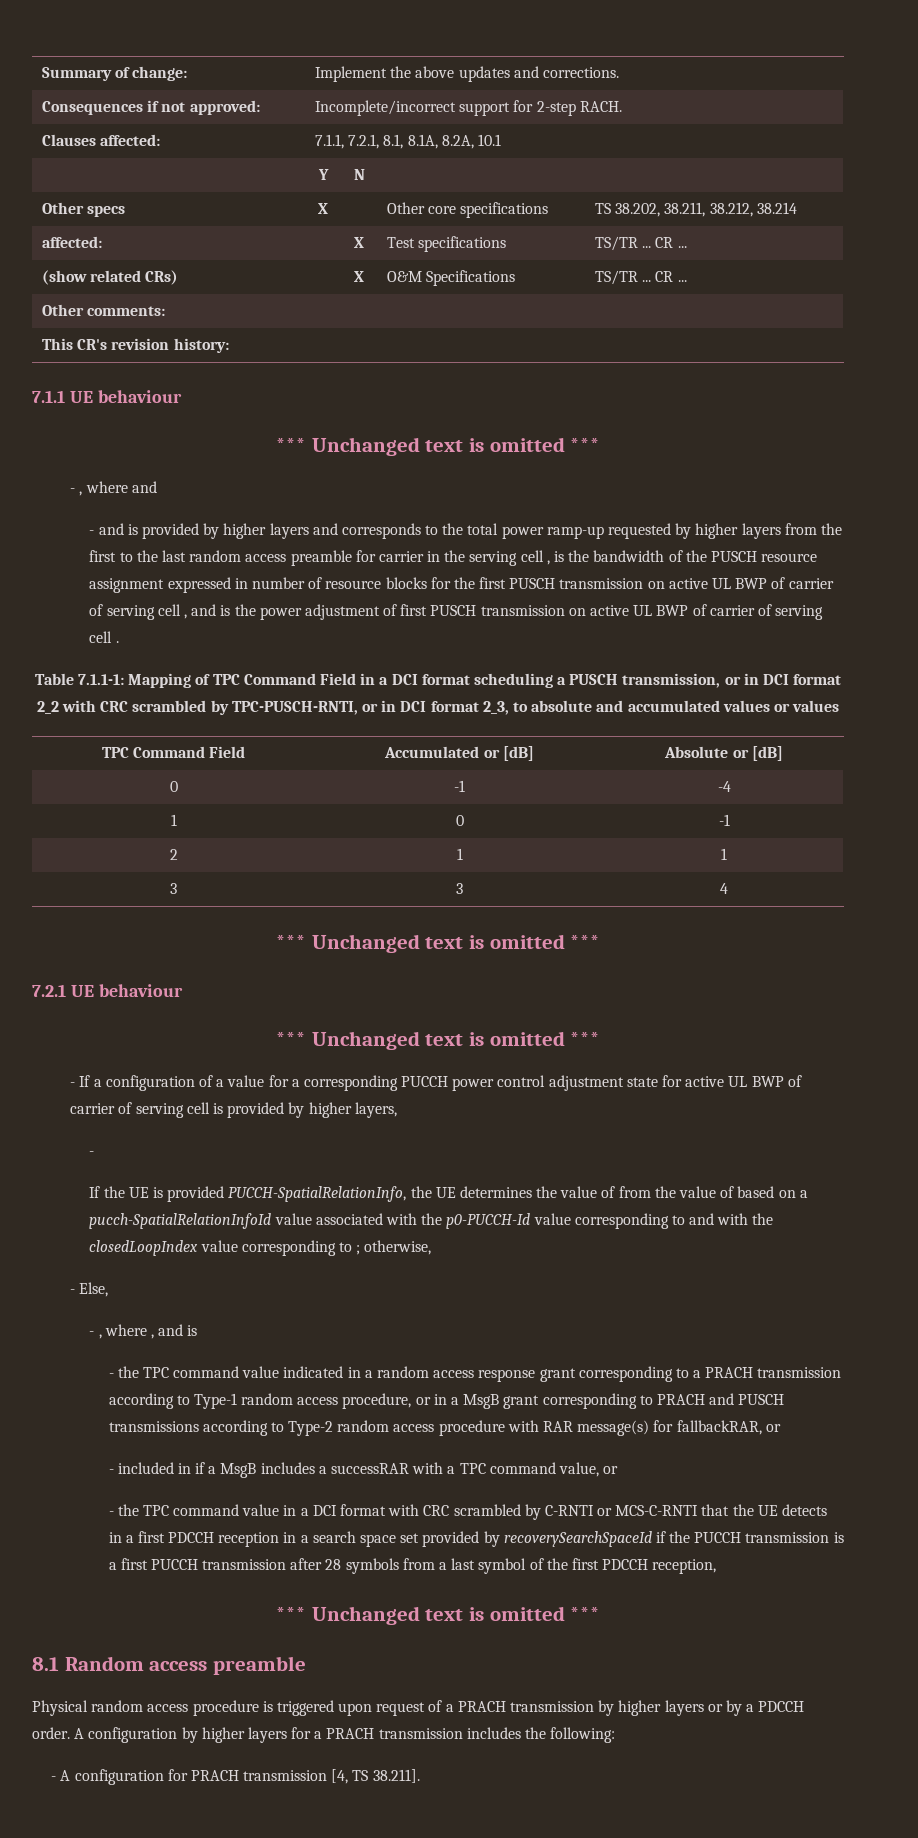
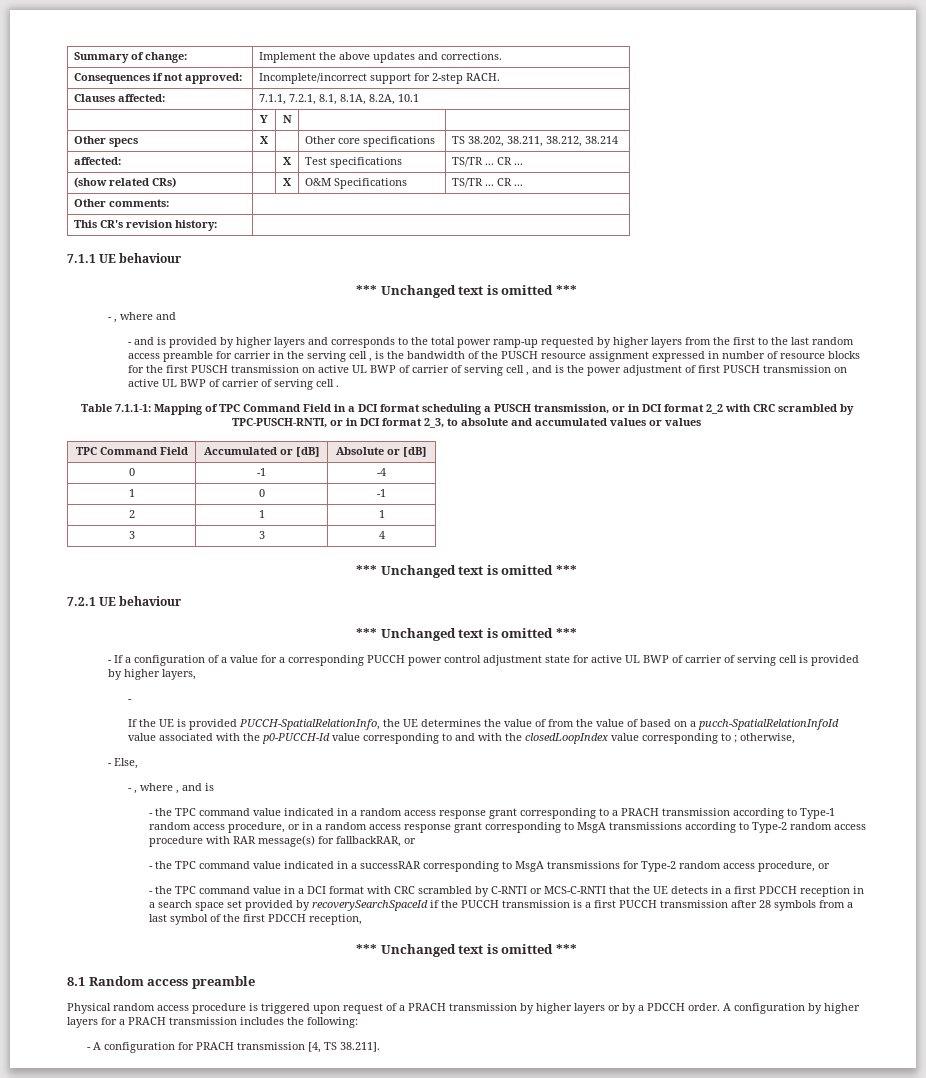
[463,1393,785,1409] MsgB grant corresponding to PRACH and PUSCH -> [324,822,606,833] random access response grant corresponding to MsgA
[117,1462,599,1478] included in if a MsgB includes a successRAR with a TPC command value, -> [154,861,815,872] the TPC command value indicated in a successRAR corresponding to MsgA transmissions for Type-2 random access procedure,

